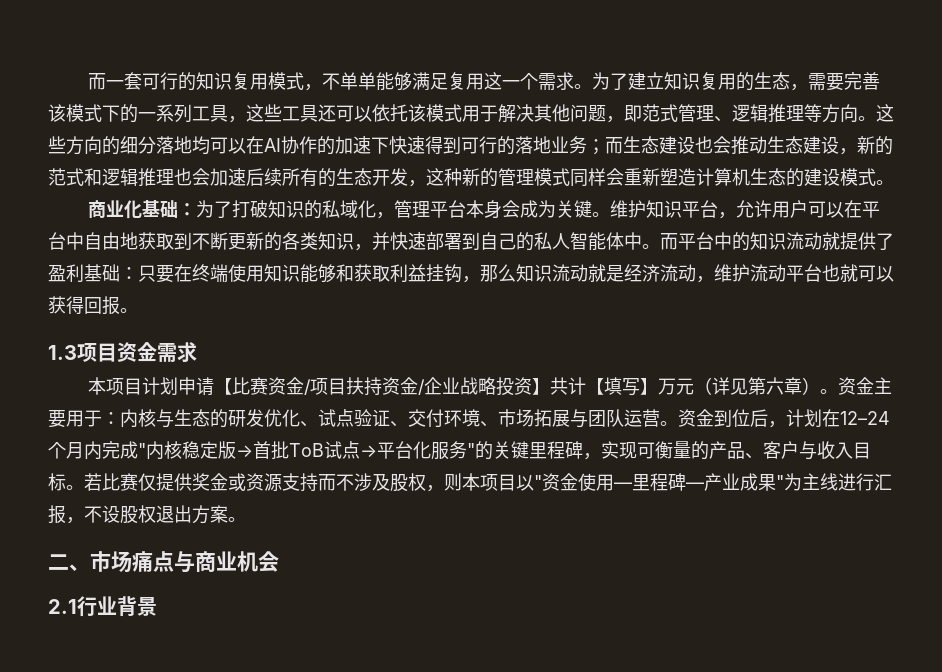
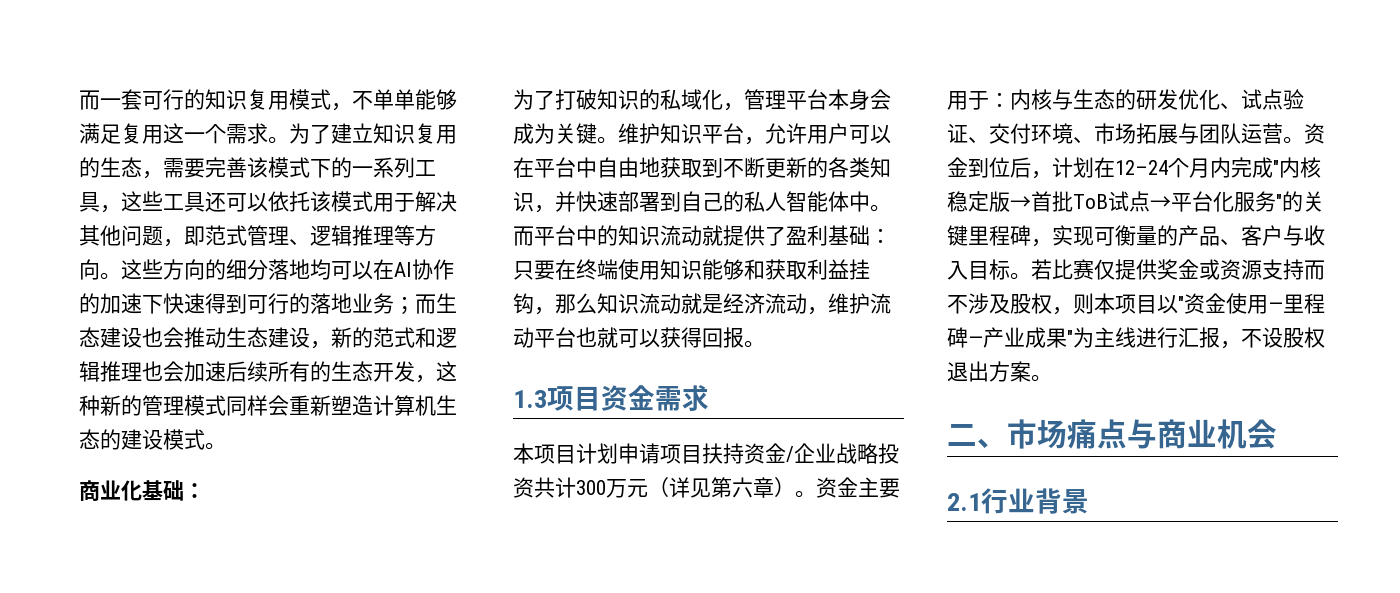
(196, 209) none -> (205, 490) //
[213,377,311,395] 【比赛资金/ -> (660, 453) none
[531,377,658,396] 】共计【填写】 -> [534,477,606,498] 共计300

